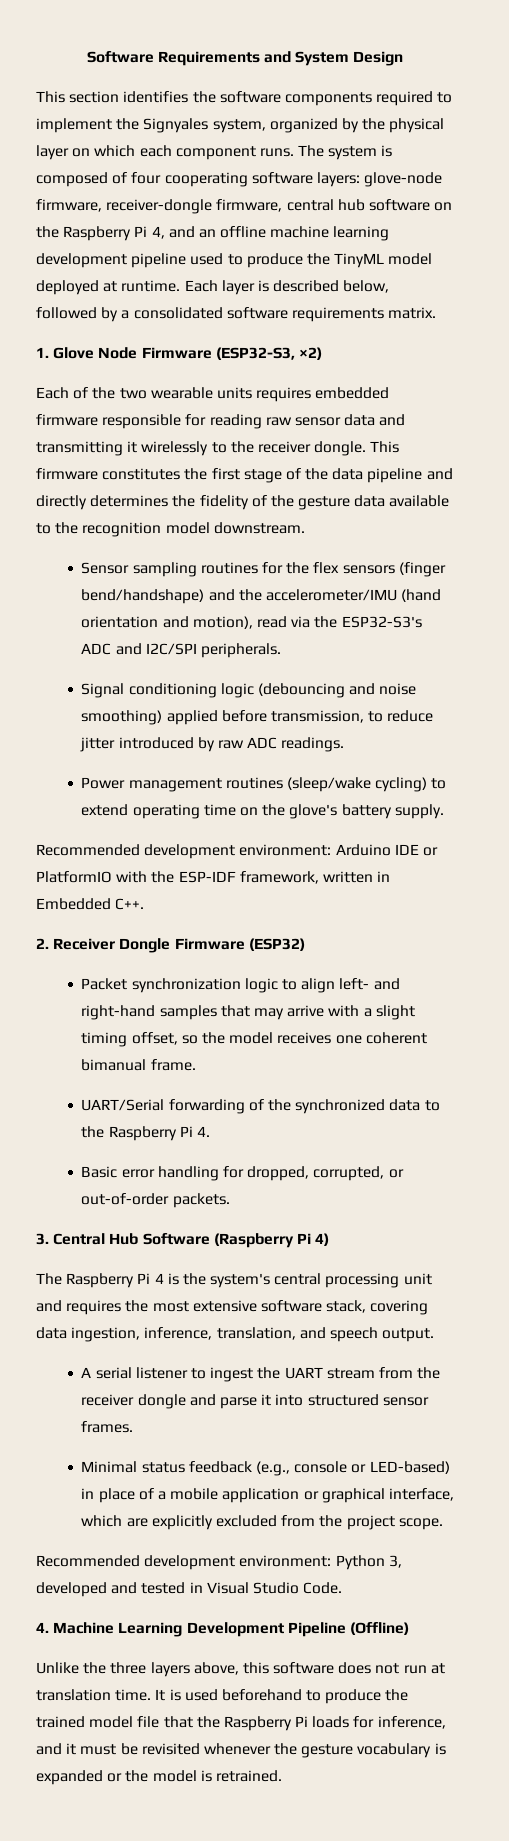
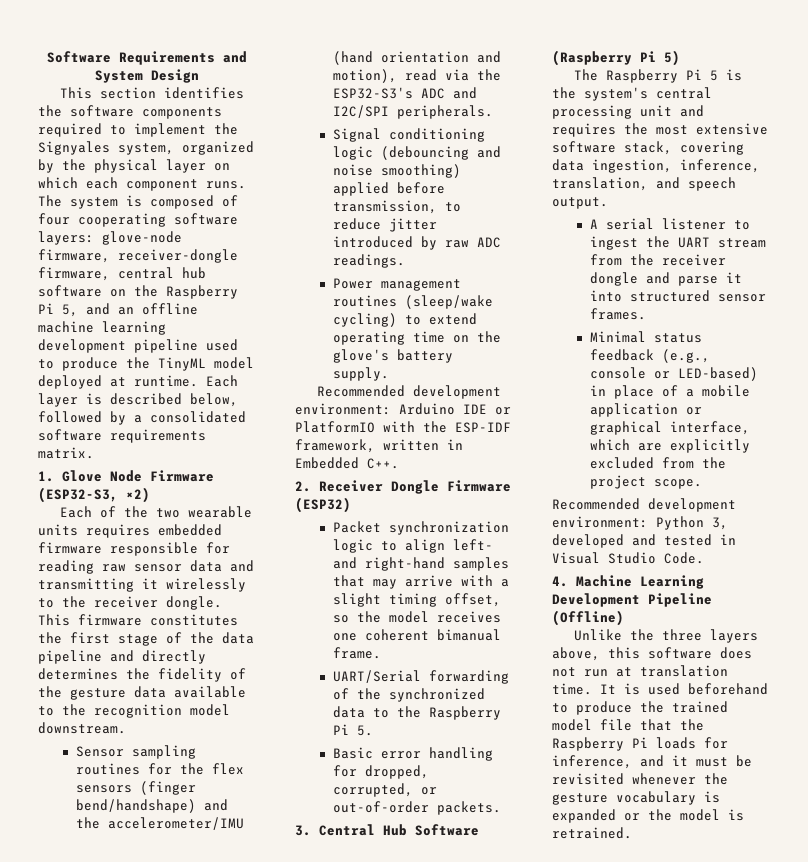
[151,226,165,239] 4, -> [62,304,78,317] 5,
[197,1126,211,1137] 4. -> [356,725,373,736] 5.
[315,1233,330,1246] 4) -> [664,50,680,66] 5)
[154,1273,164,1284] 4 -> [709,70,718,81] 5

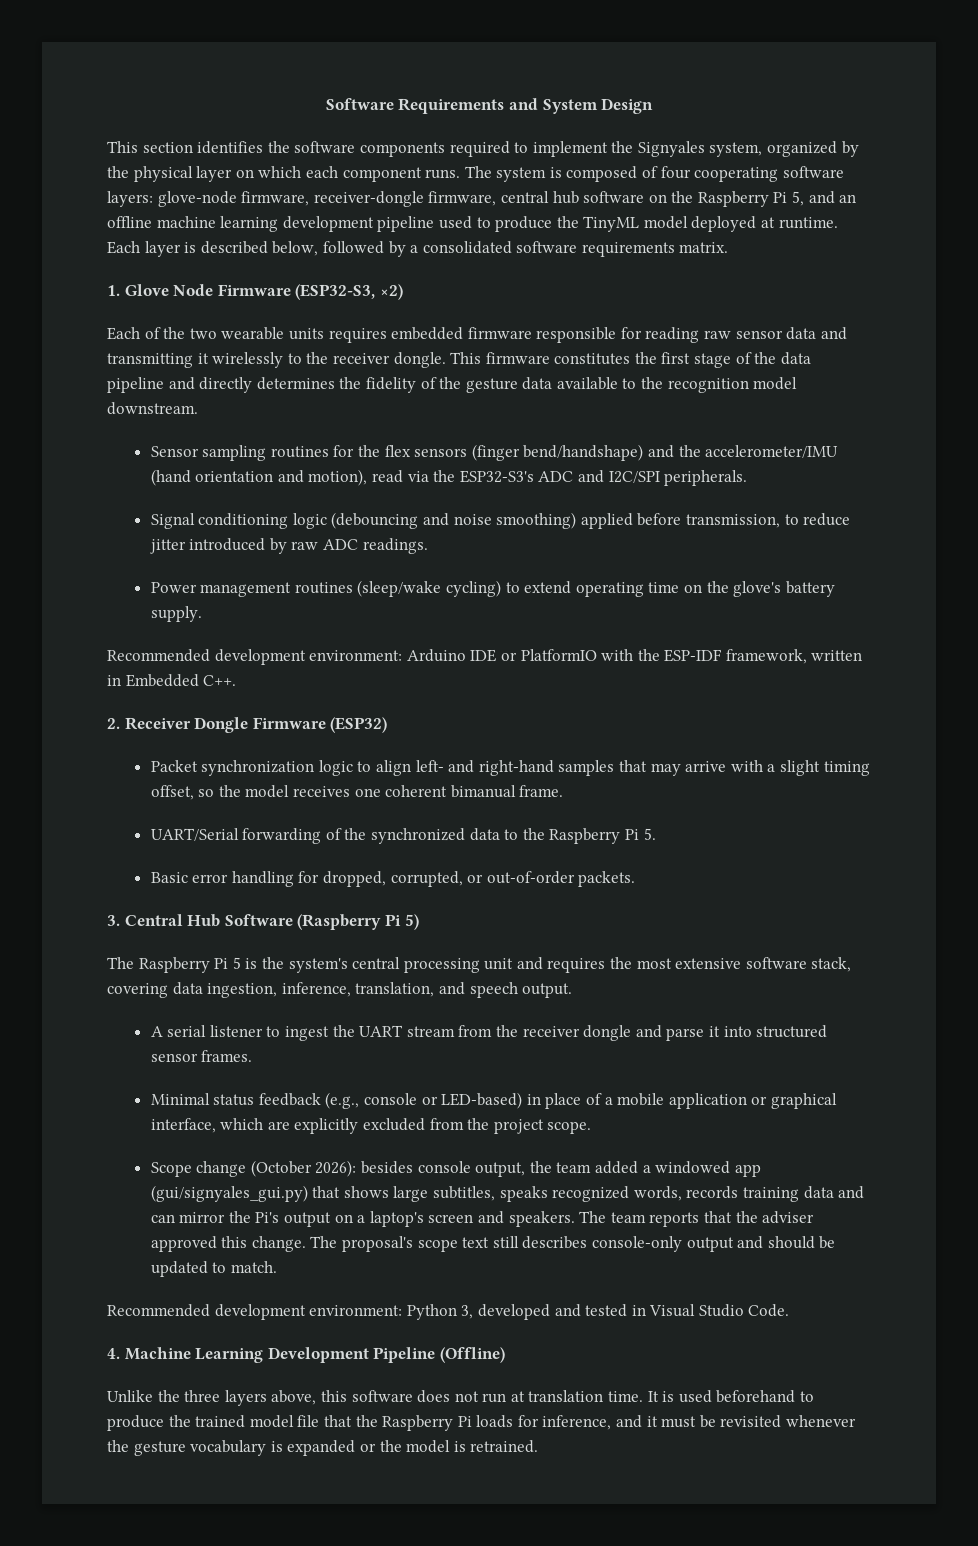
(702, 484) none -> [150,1160,761,1177] [150,1185,865,1202] [150,1211,815,1227] [150,1236,836,1252] [150,1261,277,1277] // Scope change (October 2026): besides console output, the team added a windowed app (gui/signyales_gui.py) that shows large subtitles, speaks recognized words, records training data and can mirror the Pi's output on a laptop's screen and speakers. The team reports that the adviser approved this change. The proposal's scope text still describes console-only output and should be updated to match.

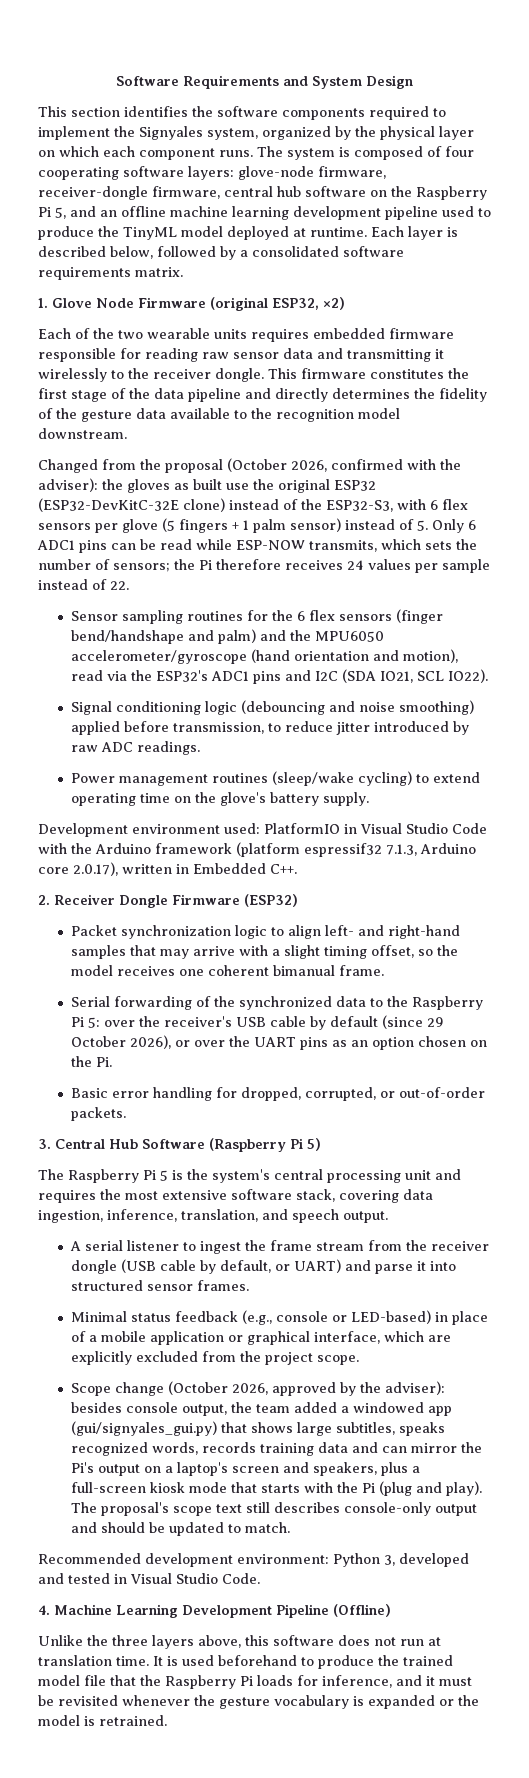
[295,284,376,300] (ESP32-S3, -> [210,297,319,311] (original ESP32,
(198, 408) none -> [38,458,461,473] [38,478,376,493] [38,498,468,512] [38,518,476,533] [37,539,477,553] [38,559,490,573] [38,579,129,590] // Changed from the proposal (October 2026, confirmed with the adviser): the gloves as built use the original ESP32 (ESP32-DevKitC-32E clone) instead of the ESP32-S3, with 6 flex sensors per glove (5 fingers + 1 palm sensor) instead of 5. Only 6 ADC1 pins can be read while ESP-NOW transmits, which sets the number of sensors; the Pi therefore receives 24 values per sample instead of 22.
(381, 451) none -> [297,611,306,621] 6
[523,444,839,461] bend/handshape) and the accelerometer/IMU -> [71,629,385,644] [71,650,248,664] bend/handshape and palm) and the MPU6050 accelerometer/gyroscope
[459,470,748,486] ESP32-S3's ADC and I2C/SPI peripherals. -> [156,669,489,684] ESP32's ADC1 pins and I2C (SDA IO21, SCL IO22).
[107,649,807,665] Recommended development environment: Arduino IDE or PlatformIO with the ESP-IDF framework, -> [38,823,487,837] [38,842,476,857] [38,862,118,876] Development environment used: PlatformIO in Visual Studio Code with the Arduino framework (platform espressif32 7.1.3, Arduino core 2.0.17),
[150,828,239,841] UART/Serial -> [71,996,111,1007] Serial
[643,828,656,840] 5. -> [88,1015,445,1030] [71,1035,488,1050] [71,1056,113,1067] 5: over the receiver's USB cable by default (since 29 October 2026), or over the UART pins as an option chosen on the Pi.
[359,1025,404,1037] UART -> [270,1240,313,1251] frame
(632, 1033) none -> [121,1259,342,1274] (USB cable by default, or UART)
[315,1160,357,1177] 2026): -> [232,1381,446,1396] 2026, approved by the adviser):
[508,1211,815,1227] [150,1236,306,1252] speakers. The team reports that the adviser approved this change. -> [313,1462,421,1476] [71,1481,483,1496] speakers, plus a full-screen kiosk mode that starts with the Pi (plug and play).

